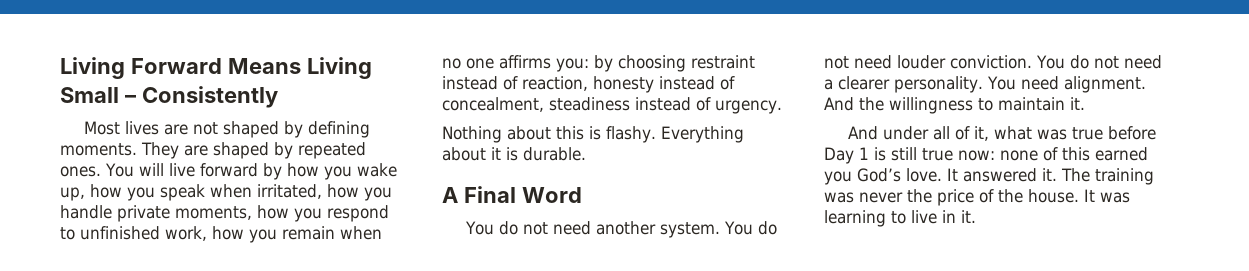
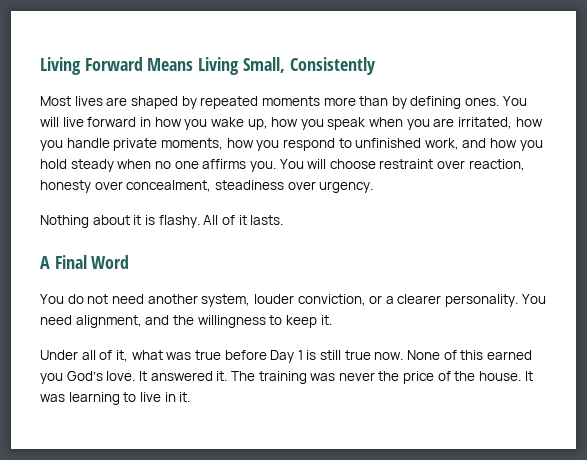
[60,87,136,103] Small – -> [242,57,285,73] Small,
[193,121,371,138] [60,142,366,159] not shaped by defining moments. They are shaped by repeated -> [130,96,462,109] shaped by repeated moments more than by defining
[262,163,282,180] by -> [139,117,151,127] in
(252, 191) none -> [406,118,455,130] you are
[212,226,335,243] how you remain -> [462,138,543,151] [40,159,114,172] and how you hold steady
[556,55,755,72] [442,76,735,93] [442,97,711,112] you: by choosing restraint instead of reaction, honesty instead of concealment, steadiness instead of -> [249,159,525,172] [40,180,316,193] you. You will choose restraint over reaction, honesty over concealment, steadiness over
[556,126,584,140] this -> [133,215,142,225] it
[660,126,744,143] [442,147,586,161] Everything about it is durable. -> [203,215,284,225] All of it lasts.
[660,221,778,238] [824,55,1162,69] system. You do not need louder conviction. You do not need -> [201,294,383,307] system, louder conviction, or
[1063,76,1146,93] [824,97,854,111] alignment. And -> [75,315,170,328] alignment, and
[998,97,1065,111] maintain -> [285,315,317,328] keep
[848,126,930,140] And under -> [40,350,78,360] Under
[958,150,1038,161] now: none -> [374,350,441,360] now. None

